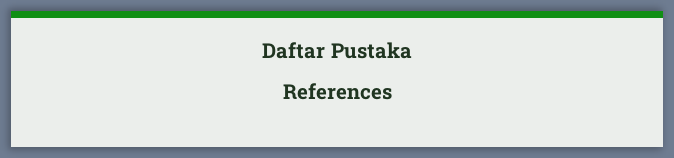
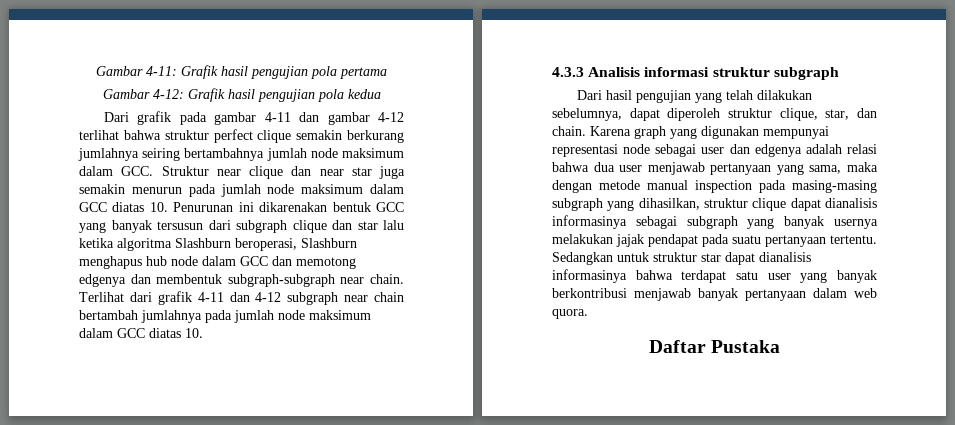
(262, 50) none -> [96,65,387,79] [102,88,381,102] [103,111,404,125] [79,129,405,143] [78,148,404,161] [79,166,405,179] [79,184,405,197] [79,202,404,212] [79,220,404,233] [79,238,357,251] [79,256,356,269] [79,274,404,287] [79,291,404,305] [79,310,371,323] [79,328,203,338] [552,67,839,80] [576,90,812,103] [552,108,877,121] [552,126,829,139] [552,144,877,157] [552,162,878,175] [552,180,877,193] [552,198,877,211] [552,215,878,229] [552,234,877,247] [552,252,811,265] [552,269,877,283] [552,288,877,301] [552,309,588,319] Gambar 4-11: Grafik hasil pengujian pola pertama // Gambar 4-12: Grafik hasil pengujian pola kedua // Dari grafik pada gambar 4-11 dan gambar 4-12 terlihat bahwa struktur perfect clique semakin berkurang jumlahnya seiring bertambahnya jumlah node maksimum dalam GCC. Struktur near clique dan near star juga semakin menurun pada jumlah node maksimum dalam GCC diatas 10. Penurunan ini dikarenakan bentuk GCC yang banyak tersusun dari subgraph clique dan star lalu ketika algoritma Slashburn beroperasi, Slashburn menghapus hub node dalam GCC dan memotong edgenya dan membentuk subgraph-subgraph near chain. Terlihat dari grafik 4-11 dan 4-12 subgraph near chain bertambah jumlahnya pada jumlah node maksimum dalam GCC diatas 10. // 4.3.3 Analisis informasi struktur subgraph // Dari hasil pengujian yang telah dilakukan sebelumnya, dapat diperoleh struktur clique, star, dan chain. Karena graph yang digunakan mempunyai representasi node sebagai user dan edgenya adalah relasi bahwa dua user menjawab pertanyaan yang sama, maka dengan metode manual inspection pada masing-masing subgraph yang dihasilkan, struktur clique dapat dianalisis informasinya sebagai subgraph yang banyak usernya melakukan jajak pendapat pada suatu pertanyaan tertentu. Sedangkan untuk struktur star dapat dianalisis informasinya bahwa terdapat satu user yang banyak berkontribusi menjawab banyak pertanyaan dalam web quora. //
[282,83,392,100] // References -> (781, 346) none

